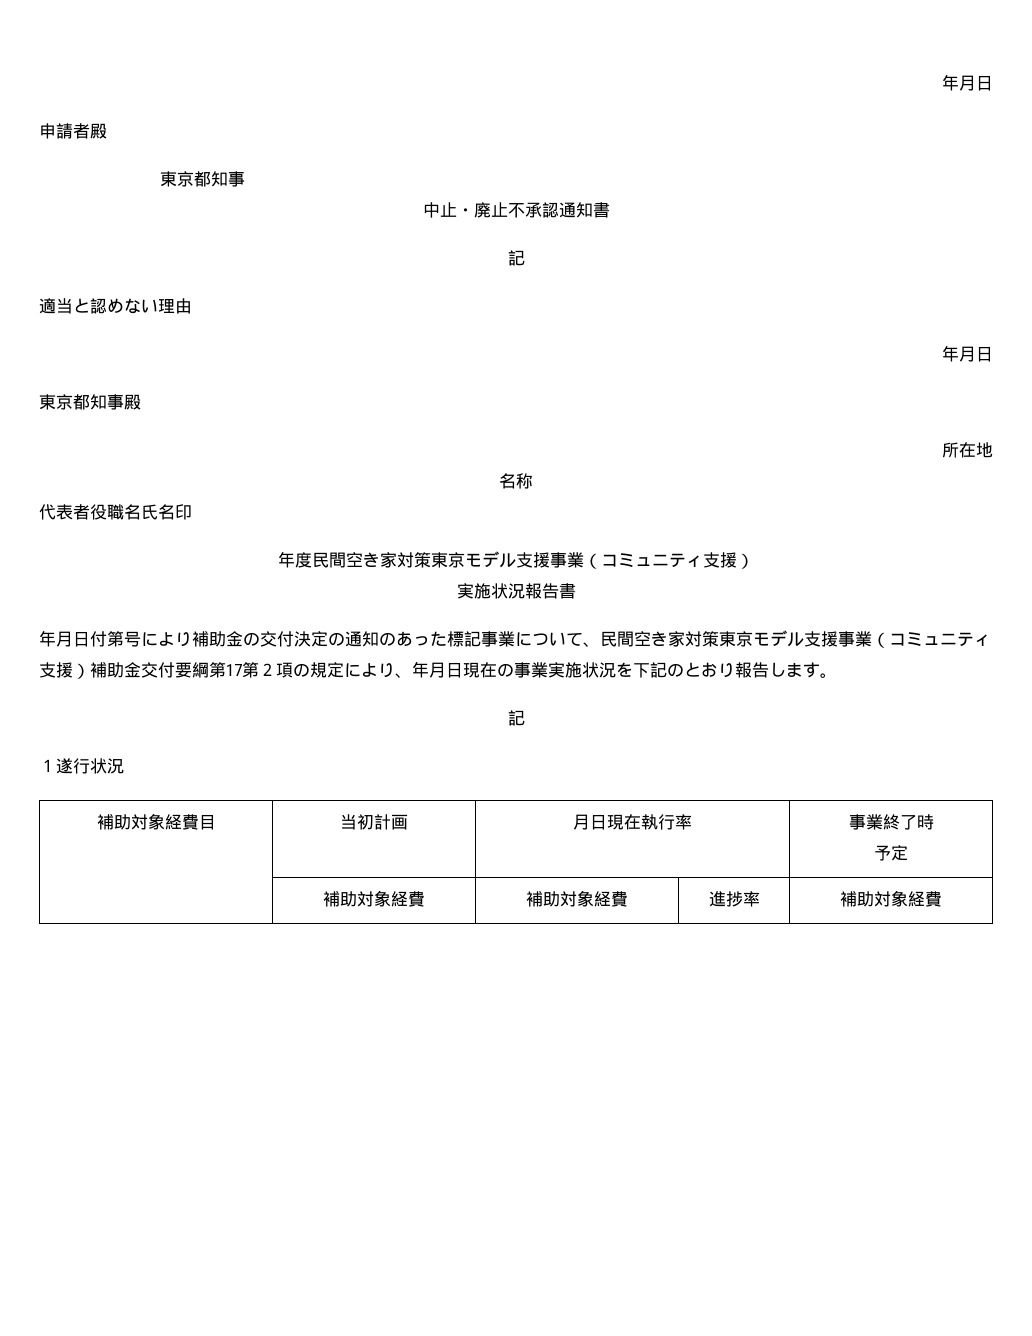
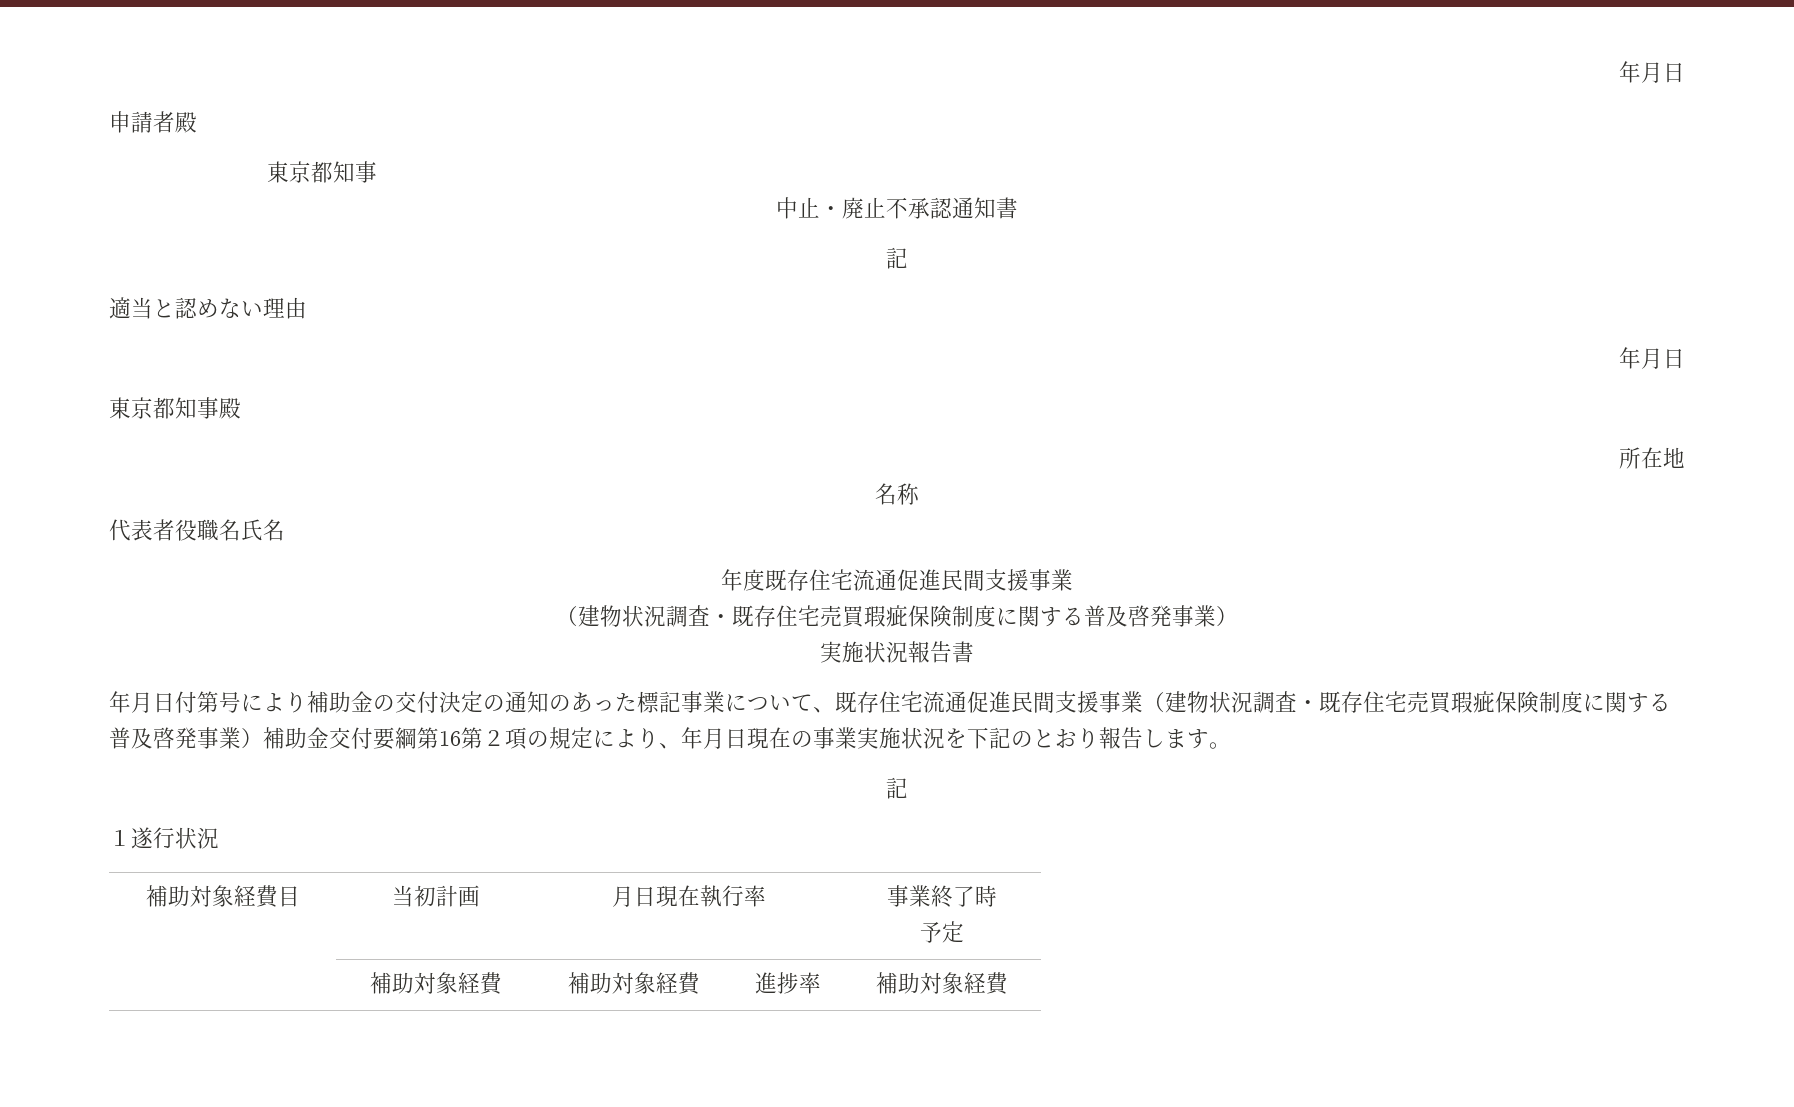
[175,504,192,520] 印 -> (285, 530) none
[312,551,737,569] 民間空き家対策東京モデル支援事業（コミュニティ支援 -> [765,569,1073,591] [556,605,1216,628] 既存住宅流通促進民間支援事業 // （建物状況調査・既存住宅売買瑕疵保険制度に関する普及啓発事業
[600,630,991,648] [39,662,73,678] 民間空き家対策東京モデル支援事業（コミュニティ支援 -> [835,691,1671,714] [109,727,241,749] 既存住宅流通促進民間支援事業（建物状況調査・既存住宅売買瑕疵保険制度に関する普及啓発事業
[226,664,242,676] 17 -> [439,731,461,746] 16

